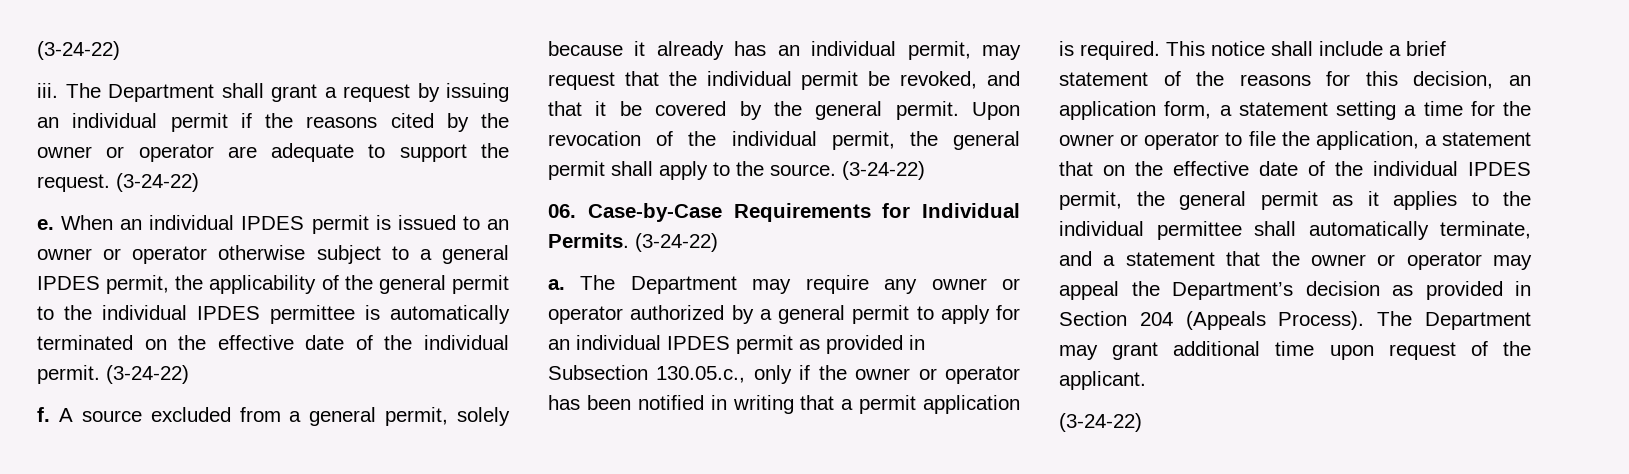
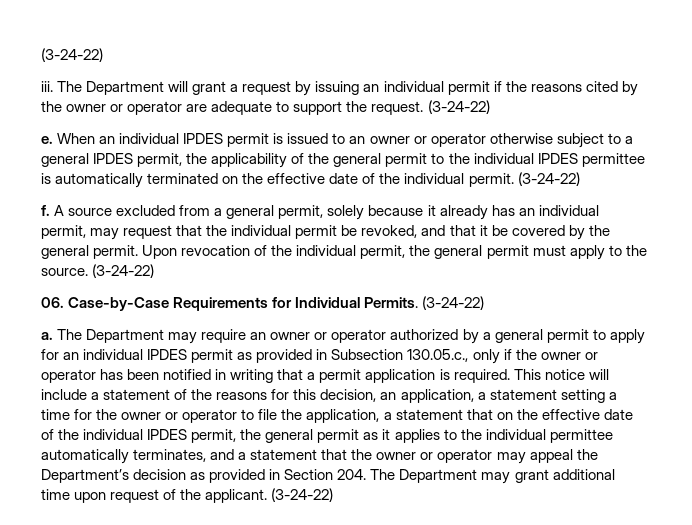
[221,83,264,98] shall -> [168,81,189,92] will
[611,161,653,176] shall -> [532,245,566,256] must
[884,279,918,294] any -> [250,332,267,340] an
[1271,41,1313,56] shall -> [588,369,609,380] will
[1406,41,1446,56] brief -> (100, 396) none
[1059,101,1212,120] application form, -> [400,389,474,403] application,
[1254,221,1531,240] shall automatically terminate, -> [41,449,207,464] automatically terminates,
[1139,311,1365,330] 204 (Appeals Process). -> [337,469,367,480] 204.
(1146, 380) // -> (268, 496) none

